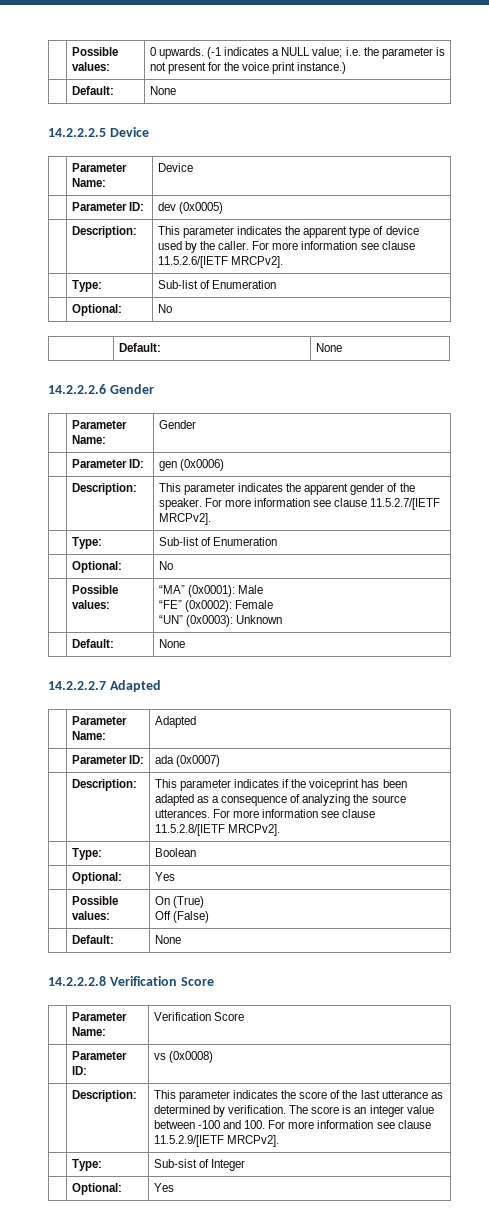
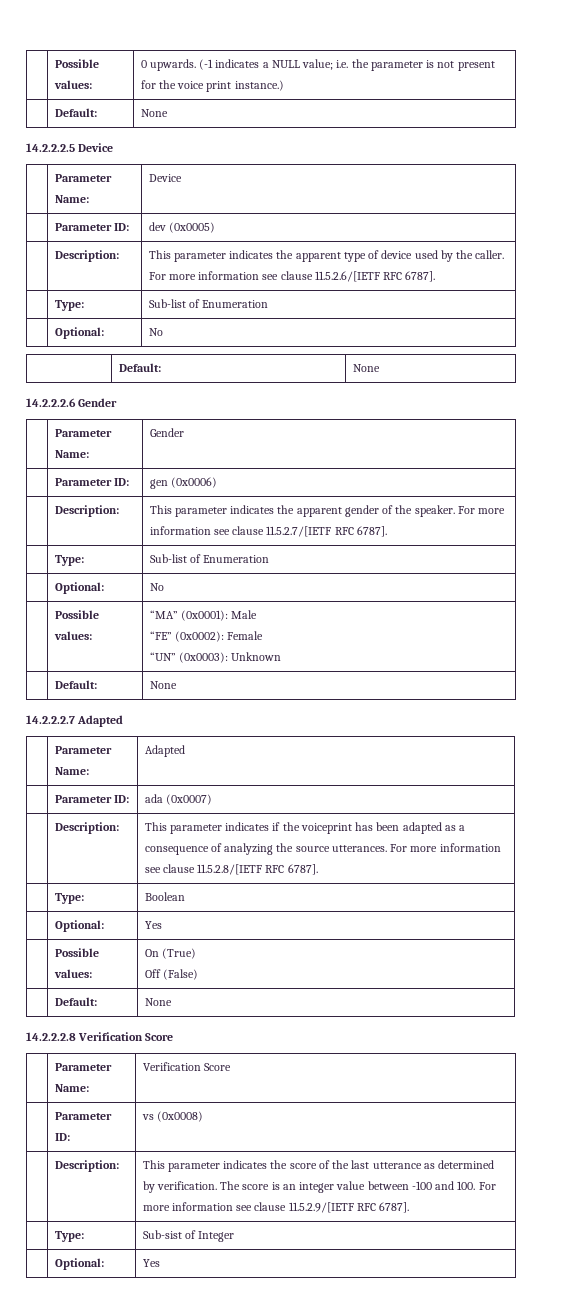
[230,256,283,268] MRCPv2]. -> [383,271,436,282] RFC 6787].
[158,513,211,525] MRCPv2]. -> [334,526,387,537] RFC 6787].
[227,824,280,836] MRCPv2]. -> [265,864,318,875] RFC 6787].
[226,1135,279,1147] MRCPv2]. -> [356,1202,410,1213] RFC 6787].

